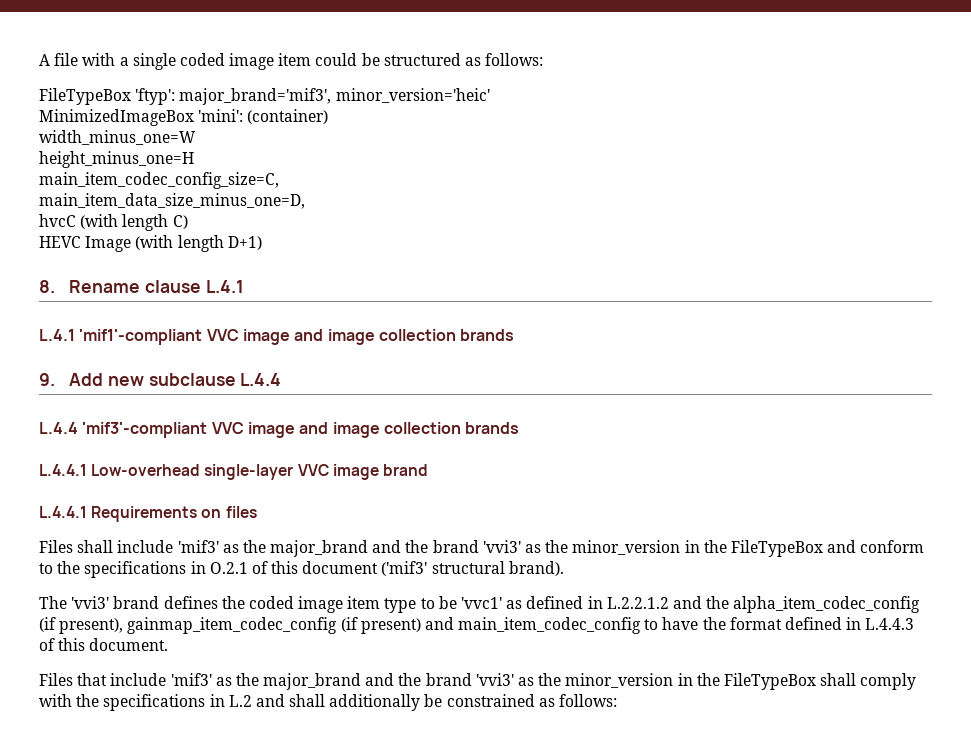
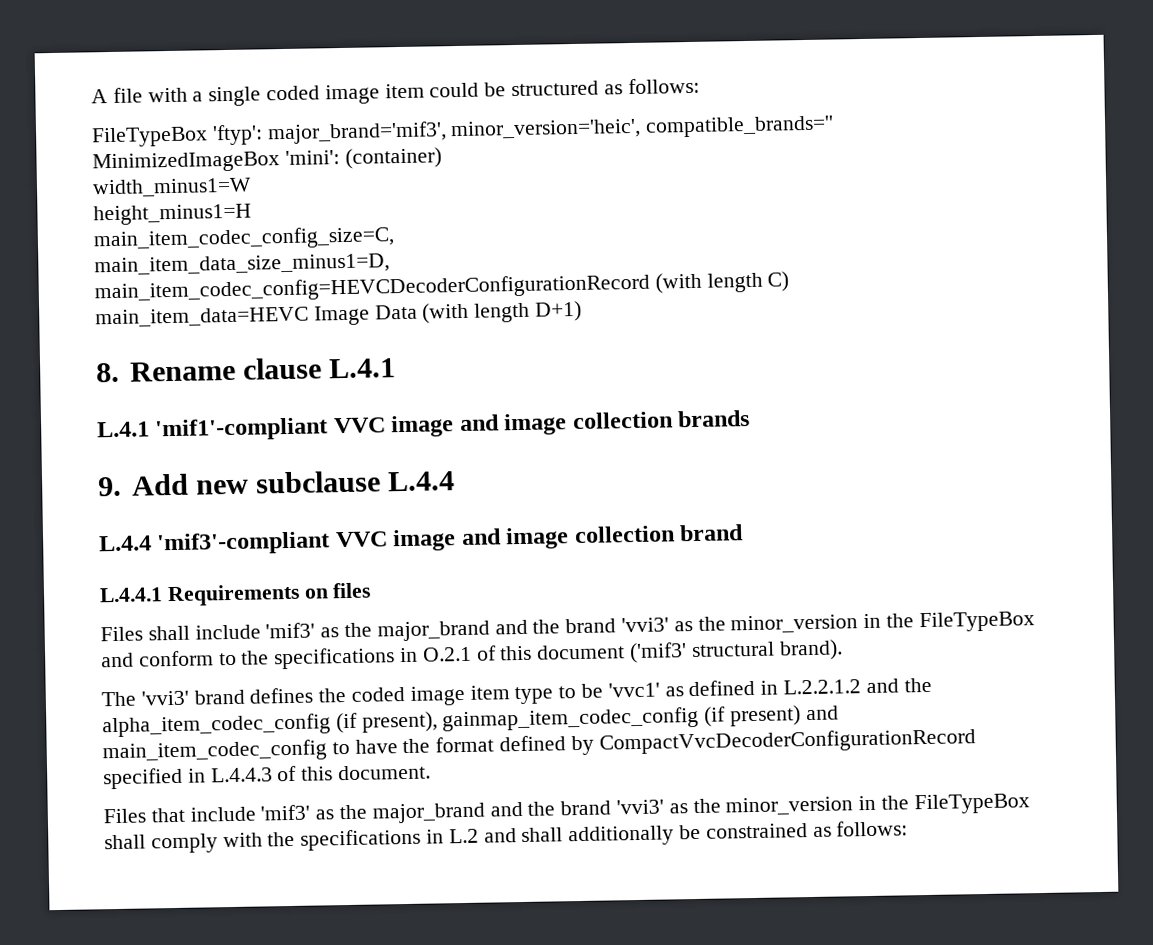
[335,88,490,103] minor_version='heic' -> [450,115,835,141] minor_version='heic', compatible_brands=''
[39,130,196,145] [39,151,194,168] width_minus_one=W // height_minus_one=H -> [92,177,252,198] [93,203,252,226] width_minus1=W // height_minus1=H
[39,193,305,209] [39,214,76,227] main_item_data_size_minus_one=D, // hvcC -> [94,253,390,277] [94,273,650,304] main_item_data_size_minus1=D, // main_item_codec_config=HEVCDecoderConfigurationRecord
[39,236,132,252] HEVC Image -> [95,304,418,328] main_item_data=HEVC Image Data
[465,422,520,434] [39,464,379,480] brands // L.4.4.1 Low-overhead single-layer VVC image -> (675, 534) none
(843, 623) none -> [570,728,976,756] [103,767,183,790] by CompactVvcDecoderConfigurationRecord specified

